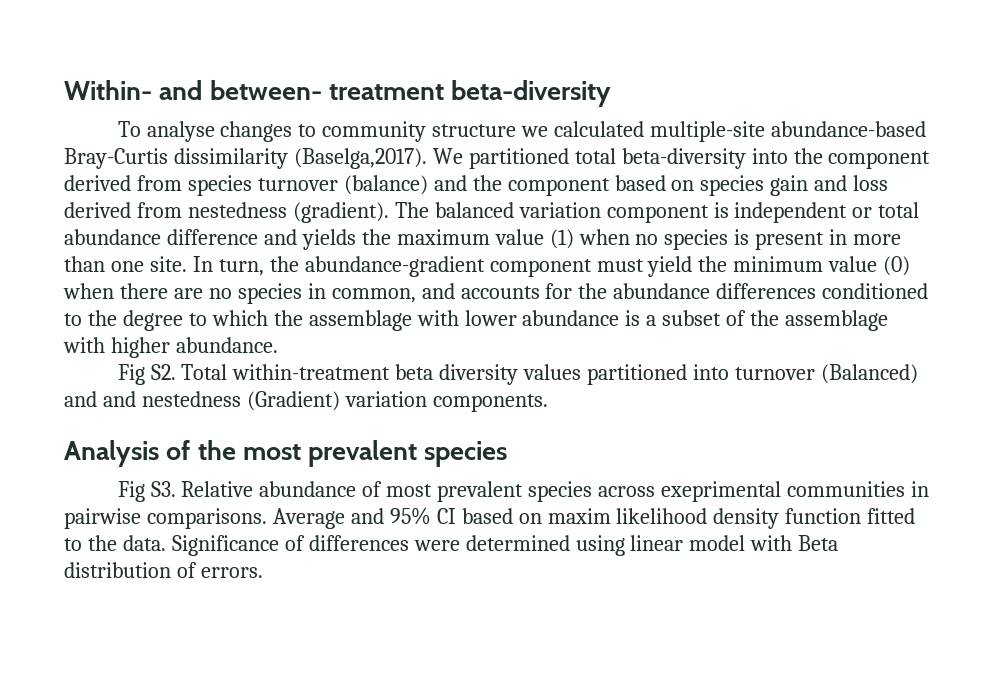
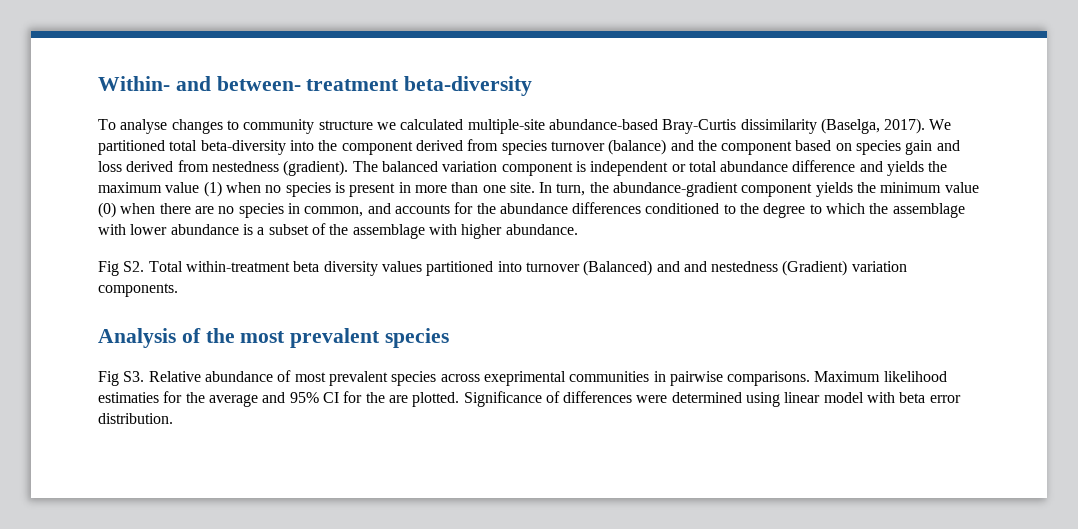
[293,148,427,169] (Baselga,2017). -> [820,118,926,134] (Baselga, 2017).
[596,256,693,277] must yield -> [815,182,853,197] yields
[272,507,916,529] [64,535,166,551] Average and 95% CI based on maxim likelihood density function fitted to the data. -> [814,371,947,382] [98,391,460,407] Maximum likelihood estimaties for the average and 95% CI for the are plotted.
[798,535,839,551] [64,562,263,578] Beta distribution of errors. -> [899,392,961,403] [98,413,173,424] beta error distribution.

